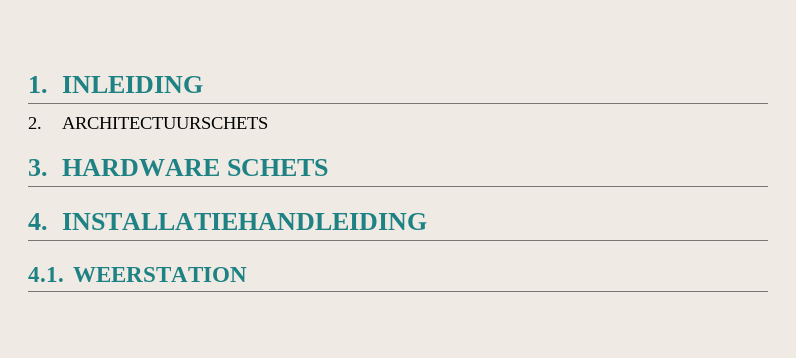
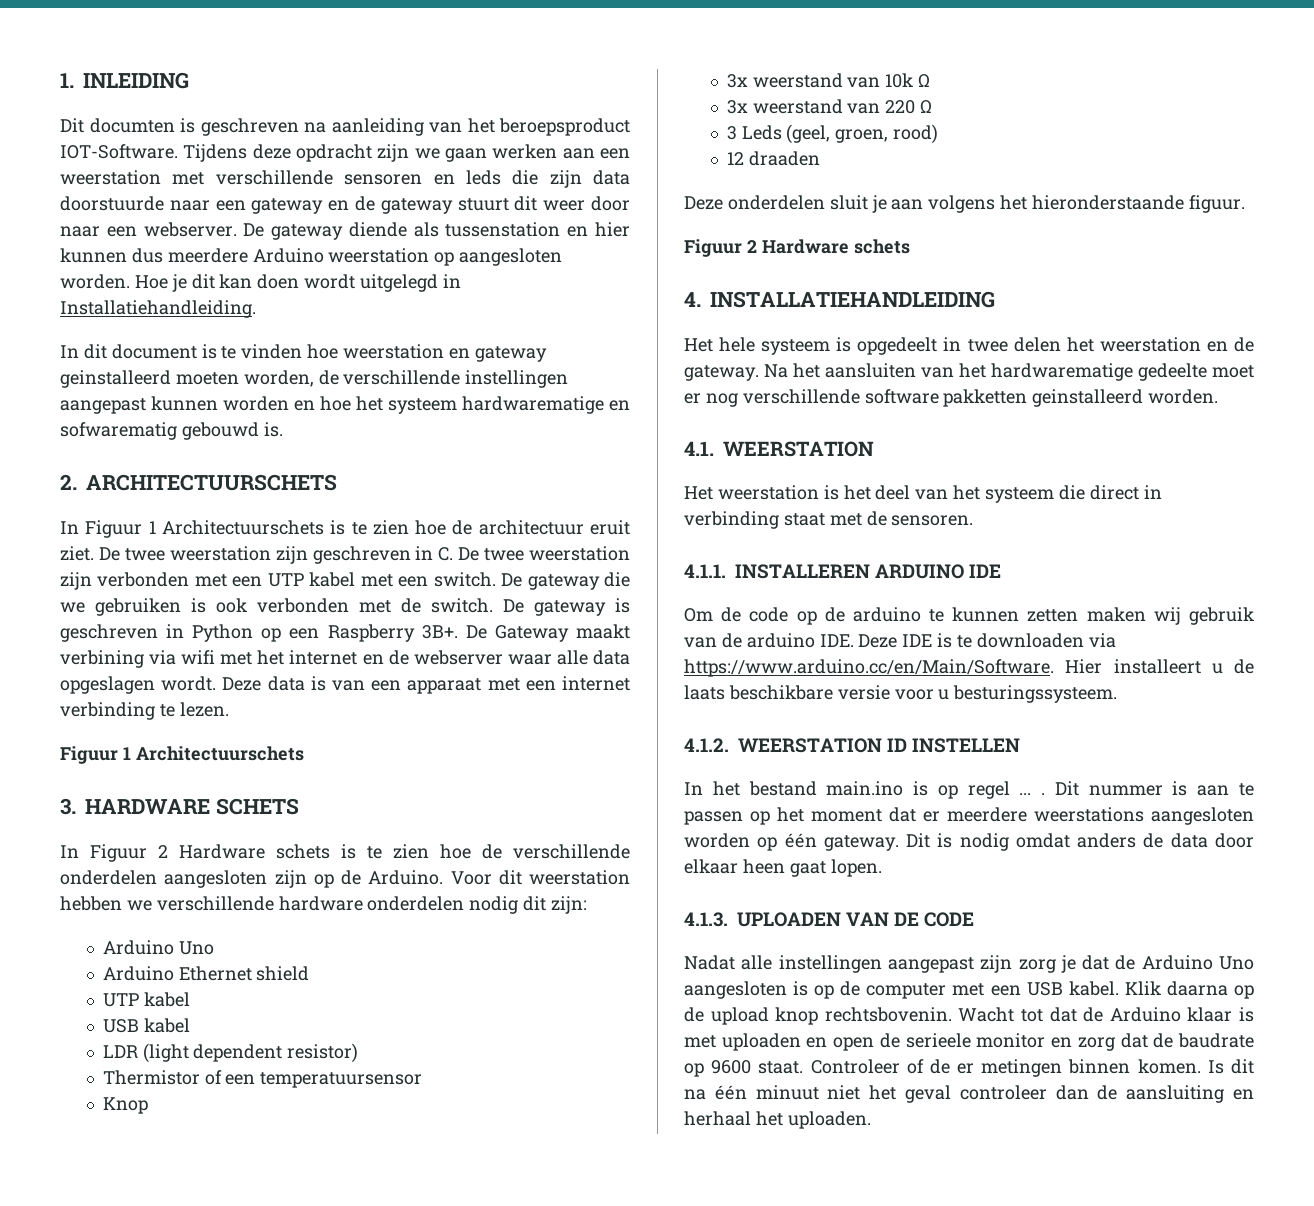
[28,117,269,129] [28,159,329,176] [28,213,428,230] [28,267,248,282] 2. ARCHITECTUURSCHETS // 3. HARDWARE SCHETS // 4. INSTALLATIEHANDLEIDING // 4.1. WEERSTATION -> [60,118,630,136] [60,144,630,162] [60,170,630,188] [60,196,630,214] [60,222,630,240] [60,248,563,266] [60,274,461,292] [60,300,256,318] [60,344,547,362] [60,370,569,388] [60,396,630,414] [60,422,283,440] [60,474,337,491] [60,520,630,538] [60,546,630,564] [60,572,630,590] [60,598,630,616] [60,624,630,642] [60,650,630,668] [60,676,630,694] [60,702,229,720] [60,746,304,764] [60,798,299,815] [60,844,630,862] [60,870,630,888] [60,896,588,914] [102,940,214,955] [102,966,310,981] [102,992,190,1007] [102,1018,190,1033] [102,1043,359,1063] [102,1070,423,1088] [102,1097,148,1114] [726,73,931,88] [726,99,933,114] [726,124,939,144] [726,151,820,166] [684,195,1245,213] [684,239,910,257] [684,291,995,308] [684,337,1254,355] [684,363,1254,381] [684,389,1219,407] [684,441,874,457] [684,485,1162,503] [684,511,974,529] [684,564,1002,579] [684,607,1254,625] [684,633,1116,648] [684,659,1254,677] [684,685,1118,703] [684,738,1021,753] [684,781,1254,799] [684,807,1254,825] [684,833,1254,851] [684,859,882,877] [684,912,975,927] [684,955,1254,973] [684,981,1254,999] [684,1007,1254,1025] [684,1033,1254,1051] [684,1059,1254,1077] [684,1085,1254,1103] [684,1111,871,1129] Dit documten is geschreven na aanleiding van het beroepsproduct IOT-Software. Tijdens deze opdracht zijn we gaan werken aan een weerstation met verschillende sensoren en leds die zijn data doorstuurde naar een gateway en de gateway stuurt dit weer door naar een webserver. De gateway diende als tussenstation en hier kunnen dus meerdere Arduino weerstation op aangesloten worden. Hoe je dit kan doen wordt uitgelegd in Installatiehandleiding. // In dit document is te vinden hoe weerstation en gateway geinstalleerd moeten worden, de verschillende instellingen aangepast kunnen worden en hoe het systeem hardwarematige en sofwarematig gebouwd is. // 2. ARCHITECTUURSCHETS // In Figuur 1 Architectuurschets is te zien hoe de architectuur eruit ziet. De twee weerstation zijn geschreven in C. De twee weerstation zijn verbonden met een UTP kabel met een switch. De gateway die we gebruiken is ook verbonden met de switch. De gateway is geschreven in Python op een Raspberry 3B+. De Gateway maakt verbining via wifi met het internet en de webserver waar alle data opgeslagen wordt. Deze data is van een apparaat met een internet verbinding te lezen. // Figuur 1 Architectuurschets // 3. HARDWARE SCHETS // In Figuur 2 Hardware schets is te zien hoe de verschillende onderdelen aangesloten zijn op de Arduino. Voor dit weerstation hebben we verschillende hardware onderdelen nodig dit zijn: // Arduino Uno // Arduino Ethernet shield // UTP kabel // USB kabel // LDR (light dependent resistor) // Thermistor of een temperatuursensor // Knop // 3x weerstand van 10k Ω // 3x weerstand van 220 Ω // 3 Leds (geel, groen, rood) // 12 draaden // Deze onderdelen sluit je aan volgens het hieronderstaande figuur. // Figuur 2 Hardware schets // 4. INSTALLATIEHANDLEIDING // Het hele systeem is opgedeelt in twee delen het weerstation en de gateway. Na het aansluiten van het hardwarematige gedeelte moet er nog verschillende software pakketten geinstalleerd worden. // 4.1. WEERSTATION // Het weerstation is het deel van het systeem die direct in verbinding staat met de sensoren. // 4.1.1. INSTALLEREN ARDUINO IDE // Om de code op de arduino te kunnen zetten maken wij gebruik van de arduino IDE. Deze IDE is te downloaden via https://www.arduino.cc/en/Main/Software. Hier installeert u de laats beschikbare versie voor u besturingssysteem. // 4.1.2. WEERSTATION ID INSTELLEN // In het bestand main.ino is op regel ... . Dit nummer is aan te passen op het moment dat er meerdere weerstations aangesloten worden op één gateway. Dit is nodig omdat anders de data door elkaar heen gaat lopen. // 4.1.3. UPLOADEN VAN DE CODE // Nadat alle instellingen aangepast zijn zorg je dat de Arduino Uno aangesloten is op de computer met een USB kabel. Klik daarna op de upload knop rechtsbovenin. Wacht tot dat de Arduino klaar is met uploaden en open de serieele monitor en zorg dat de baudrate op 9600 staat. Controleer of de er metingen binnen komen. Is dit na één minuut niet het geval controleer dan de aansluiting en herhaal het uploaden.

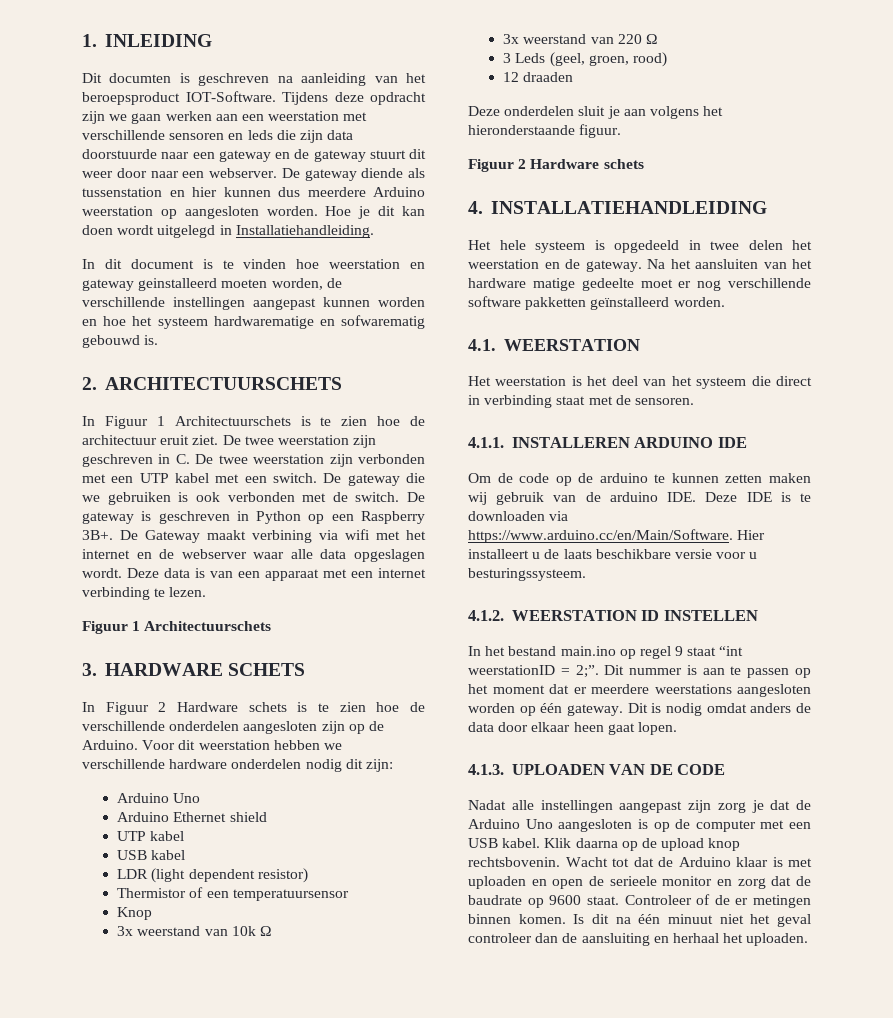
[857,337,938,355] opgedeelt -> [614,240,679,253] opgedeeld
[991,363,1133,381] hardwarematige -> [468,278,575,291] hardware matige
[1032,389,1144,407] geinstalleerd -> [590,297,670,310] geïnstalleerd
[913,781,929,796] is -> (616, 651) none
[1019,793,1046,795] ... . -> [675,646,744,656] [468,665,599,678] 9 staat “int weerstationID = 2;”.

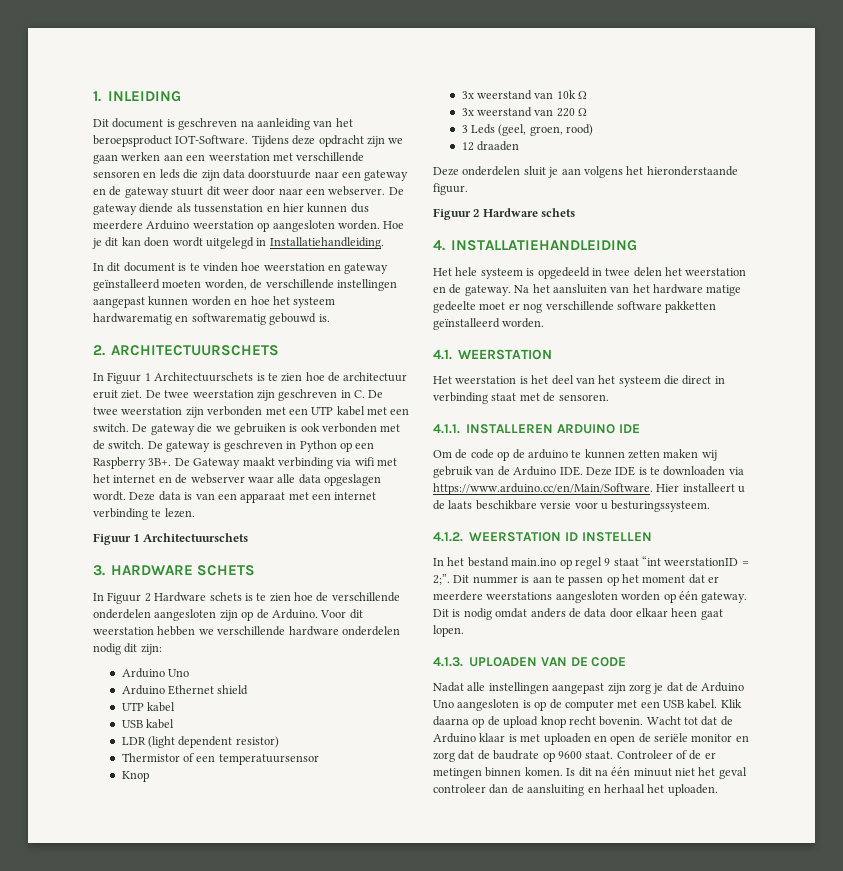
[109,73,172,83] documten -> [112,118,164,128] document
[138,278,218,291] geinstalleerd -> [93,279,160,291] geïnstalleerd
[213,315,425,329] hardwarematige en sofwarematig -> [93,313,266,325] hardwarematig en softwarematig
[252,530,312,543] verbining -> [277,457,333,469] verbinding
[609,492,658,502] arduino -> [513,466,557,476] Arduino
[468,857,560,867] rechtsbovenin. -> [568,716,644,726] recht bovenin.
[609,876,657,886] serieele -> [654,733,688,742] seriële

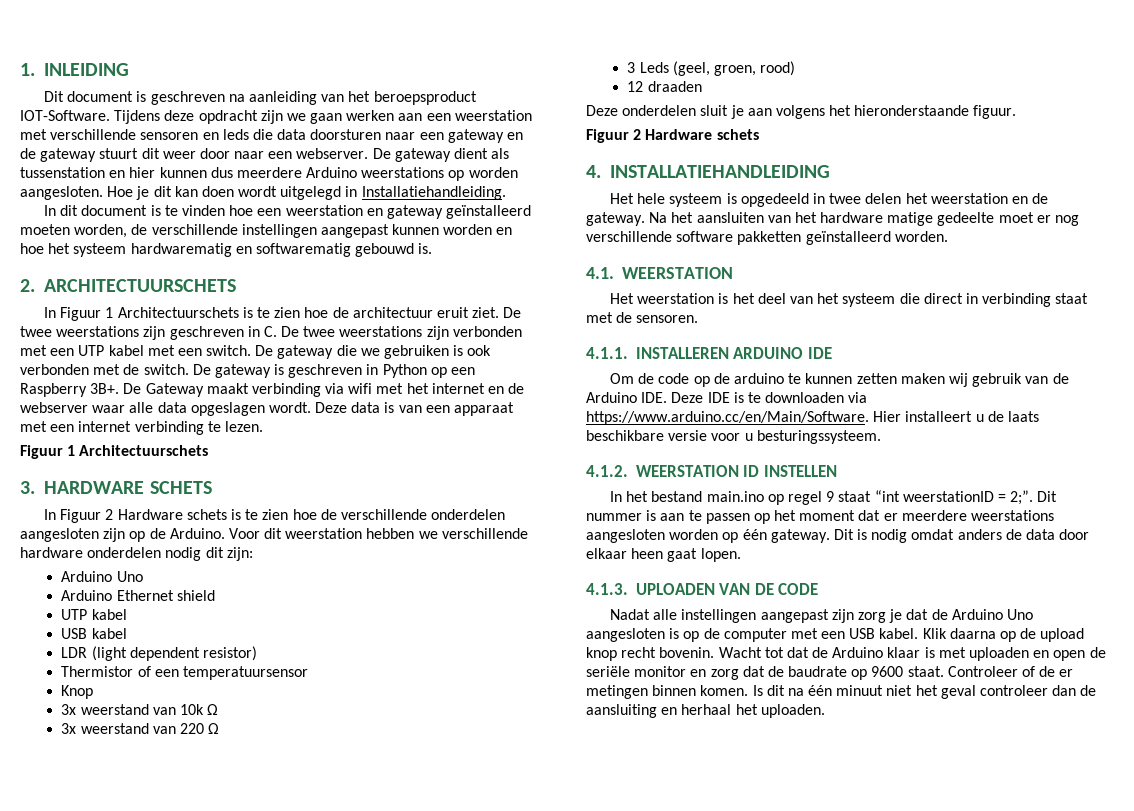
[201,169,312,181] zijn data doorstuurde -> [277,129,382,140] data doorsturen
[139,203,174,213] diende -> [454,148,489,159] dient
[192,220,380,232] weerstation op aangesloten worden. -> [361,167,518,181] [20,186,103,200] weerstations op worden aangesloten.
(261, 266) none -> [257,208,282,216] een
[192,390,254,398] weerstation -> [56,326,140,337] weerstations
[121,407,183,415] weerstation -> [339,326,423,337] weerstations

